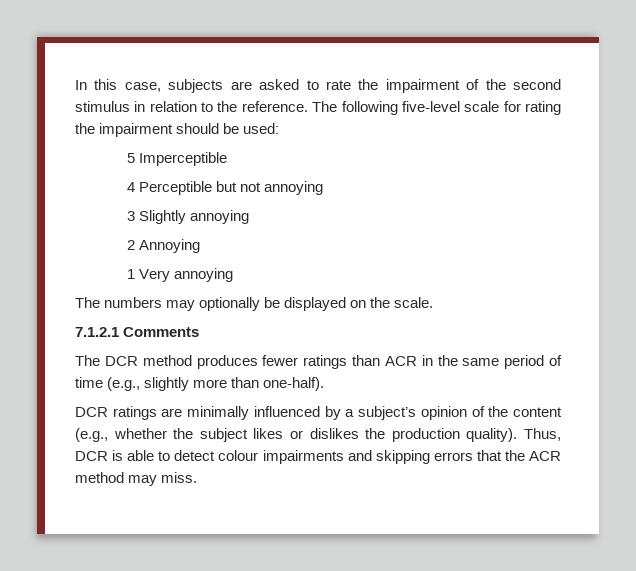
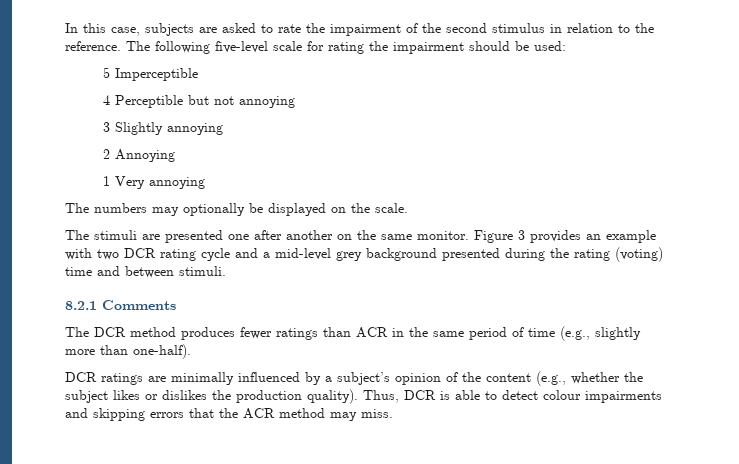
[75,327,119,337] 7.1.2.1 -> [65,230,656,243] [65,247,663,262] [65,266,226,278] [65,301,97,310] The stimuli are presented one after another on the same monitor. Figure 3 provides an example with two DCR rating cycle and a mid-level grey background presented during the rating (voting) time and between stimuli. // 8.2.1

